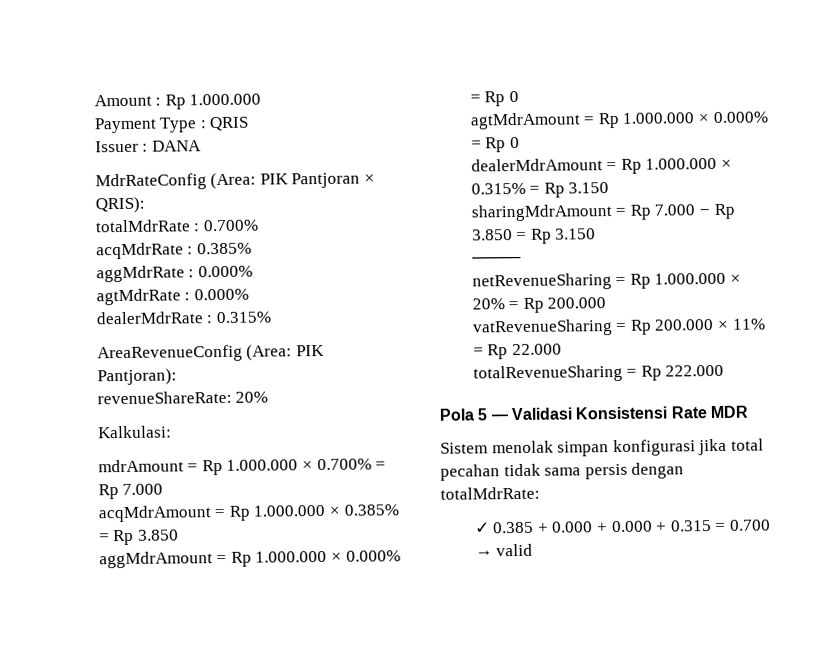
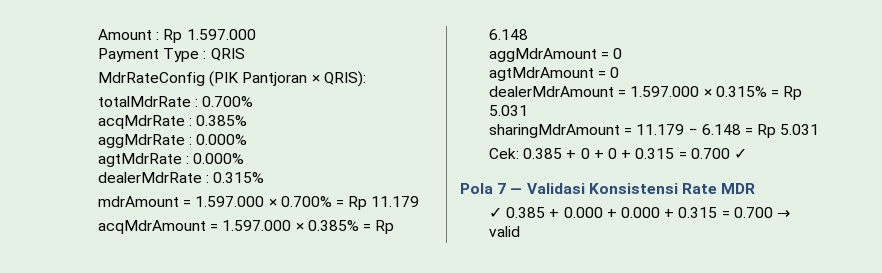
[189,93,262,106] 1.000.000 -> [186,29,256,40] 1.597.000
[94,140,202,153] // Issuer : DANA -> (245, 54) none
[210,172,289,190] (Area: PIK -> [209,71,240,87] (PIK
[96,344,325,363] [96,368,177,386] [96,390,269,405] [97,425,172,439] // AreaRevenueConfig (Area: PIK Pantjoran): // revenueShareRate: 20% // Kalkulasi: -> (265, 177) none
[201,459,299,476] Rp 1.000.000 -> [195,196,265,207] 1.597.000
[122,483,164,496] 7.000 -> [371,196,420,207] 11.179
[228,504,326,521] Rp 1.000.000 -> [222,220,292,231] 1.597.000
[137,529,179,541] 3.850 -> [489,29,529,40] 6.148
[230,550,401,567] [469,90,519,107] [469,111,768,130] [470,137,507,153] Rp 1.000.000 × 0.000% = Rp 0 // agtMdrAmount = Rp 1.000.000 × 0.000% = Rp -> [613,48,623,59] [489,67,607,81] 0 // agtMdrAmount =
[620,157,718,174] Rp 1.000.000 -> [630,86,700,97] 1.597.000
[568,182,610,194] 3.150 -> [489,105,529,116] 5.031
[629,203,735,220] [471,228,597,244] [470,256,522,264] [471,272,741,291] [471,297,607,313] [471,318,766,337] [472,343,562,360] [472,364,725,383] Rp 7.000 − Rp 3.850 = Rp 3.150 // ──── // netRevenueSharing = Rp 1.000.000 × 20% = Rp 200.000 // vatRevenueSharing = Rp 200.000 × 11% = Rp 22.000 // totalRevenueSharing = Rp 222.000 -> [636,124,820,138] [489,148,747,159] 11.179 − 6.148 = Rp 5.031 // Cek: 0.385 + 0 + 0 + 0.315 = 0.700 ✓
[477,408,488,421] 5 -> [497,183,507,194] 7
[440,438,764,457] [440,462,685,481] [440,486,540,500] // Sistem menolak simpan konfigurasi jika total pecahan tidak sama persis dengan totalMdrRate: -> (756, 188) none

